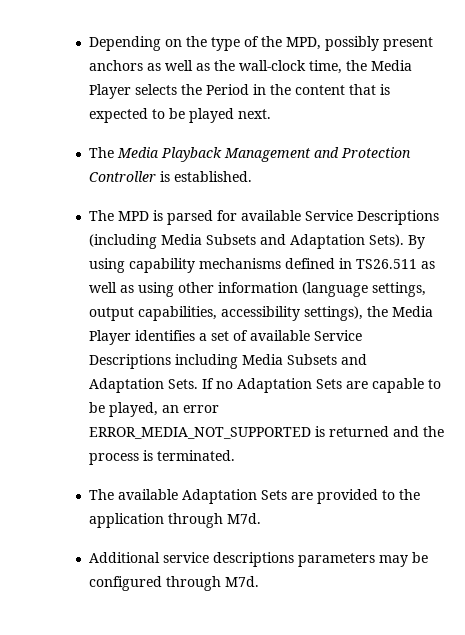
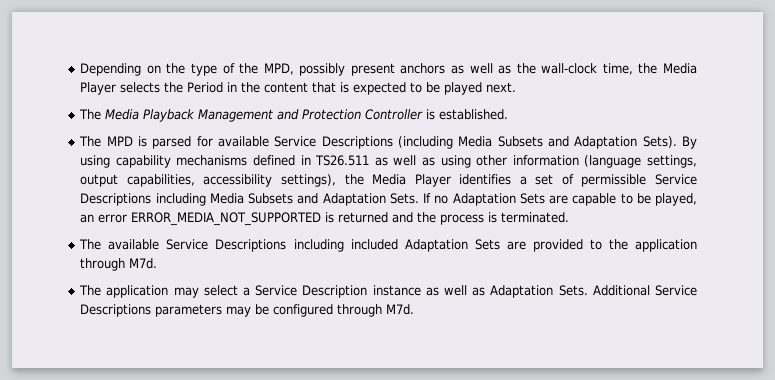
[249,330,310,341] available -> [581,174,647,187] permissible
(178, 494) none -> [166,239,398,252] Service Descriptions including included
[88,552,294,567] Additional service descriptions -> [79,285,697,298] [80,304,152,317] The application may select a Service Description instance as well as Adaptation Sets. Additional Service Descriptions

